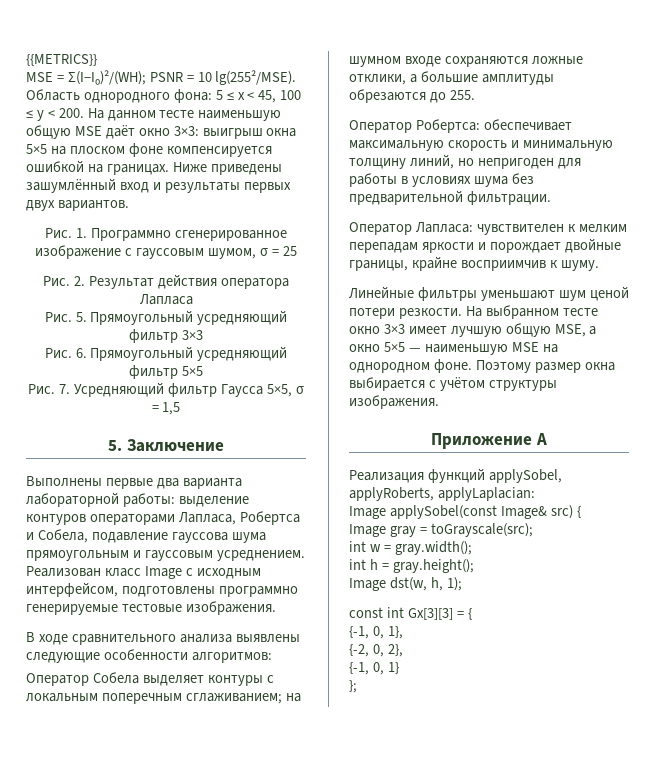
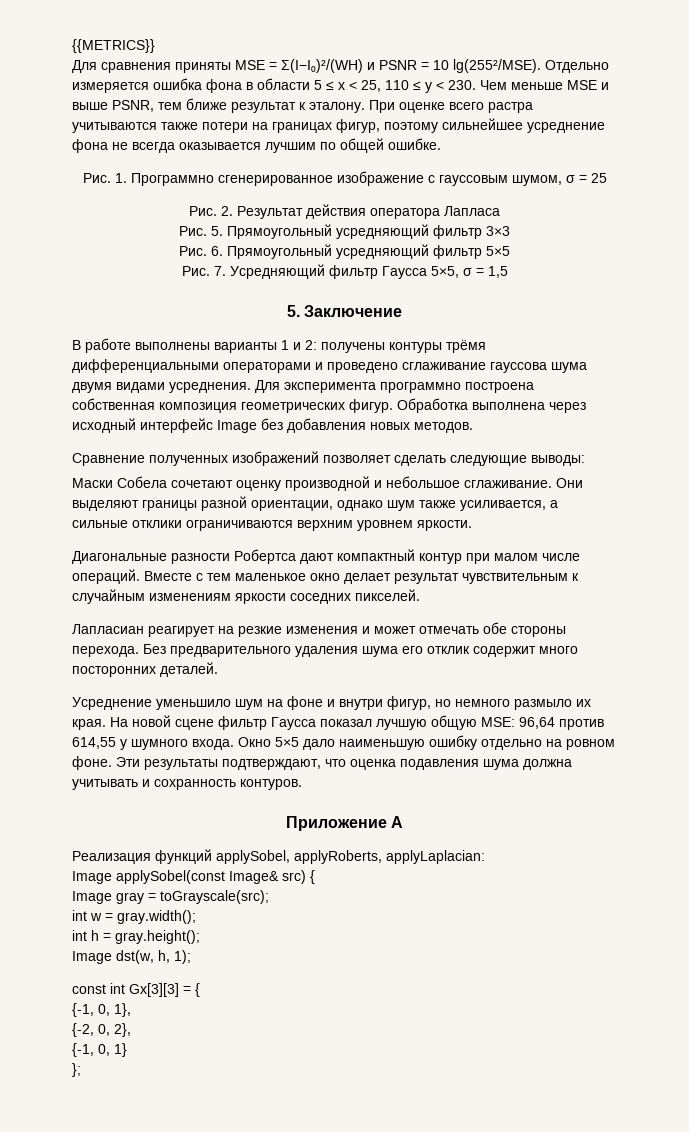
[26,70,297,85] [26,89,212,103] MSE = Σ(I−I₀)²/(WH); PSNR = 10 lg(255²/MSE). Область однородного фона: -> [72,59,609,73] [72,78,310,93] Для сравнения приняты MSE = Σ(I−I₀)²/(WH) и PSNR = 10 lg(255²/MSE). Отдельно измеряется ошибка фона в области
[258,90,302,103] 45, 100 -> [361,80,409,92] 25, 110
[58,108,282,121] [26,125,297,139] [26,143,272,157] [26,160,282,175] [26,178,291,193] [26,200,129,211] 200. На данном тесте наименьшую общую MSE даёт окно 3×3: выигрыш окна 5×5 на плоском фоне компенсируется ошибкой на границах. Ниже приведены зашумлённый вход и результаты первых двух вариантов. -> [448,80,609,90] [72,98,533,113] [72,118,605,133] [72,138,441,153] 230. Чем меньше MSE и выше PSNR, тем ближе результат к эталону. При оценке всего растра учитываются также потери на границах фигур, поэтому сильнейшее усреднение фона не всегда оказывается лучшим по общей ошибке.
[26,476,242,489] [26,492,249,507] [26,511,300,525] [26,529,266,543] [26,550,305,561] [26,566,261,579] [26,582,298,597] [26,601,276,615] [26,632,300,645] [26,649,272,663] [26,672,274,686] [26,693,301,704] [349,56,583,67] [349,71,554,85] [349,89,475,103] [349,119,572,133] [349,140,613,151] [349,154,581,169] [349,173,534,187] [349,190,551,205] [349,222,627,235] [349,238,621,253] [349,256,599,271] [349,286,629,301] [349,305,598,319] [349,323,597,337] [349,342,558,355] [349,359,615,373] [349,377,557,391] [349,395,439,409] Выполнены первые два варианта лабораторной работы: выделение контуров операторами Лапласа, Робертса и Собела, подавление гауссова шума прямоугольным и гауссовым усреднением. Реализован класс Image с исходным интерфейсом, подготовлены программно генерируемые тестовые изображения. // В ходе сравнительного анализа выявлены следующие особенности алгоритмов: // Оператор Собела выделяет контуры с локальным поперечным сглаживанием; на шумном входе сохраняются ложные отклики, а большие амплитуды обрезаются до 255. // Оператор Робертса: обеспечивает максимальную скорость и минимальную толщину линий, но непригоден для работы в условиях шума без предварительной фильтрации. // Оператор Лапласа: чувствителен к мелким перепадам яркости и порождает двойные границы, крайне восприимчив к шуму. // Линейные фильтры уменьшают шум ценой потери резкости. На выбранном тесте окно 3×3 имеет лучшую общую MSE, а окно 5×5 — наименьшую MSE на однородном фоне. Поэтому размер окна выбирается с учётом структуры изображения. -> [72,338,486,353] [72,359,587,373] [72,380,534,393] [72,398,586,413] [72,418,473,433] [72,451,585,466] [72,476,583,491] [72,496,558,511] [72,520,472,531] [72,549,580,564] [72,569,579,584] [72,589,420,604] [72,622,566,637] [72,644,578,657] [72,662,218,677] [72,696,591,710] [72,715,604,730] [72,735,615,750] [72,756,572,770] [72,779,302,790] В работе выполнены варианты 1 и 2: получены контуры трёмя дифференциальными операторами и проведено сглаживание гауссова шума двумя видами усреднения. Для эксперимента программно построена собственная композиция геометрических фигур. Обработка выполнена через исходный интерфейс Image без добавления новых методов. // Сравнение полученных изображений позволяет сделать следующие выводы: // Маски Собела сочетают оценку производной и небольшое сглаживание. Они выделяют границы разной ориентации, однако шум также усиливается, а сильные отклики ограничиваются верхним уровнем яркости. // Диагональные разности Робертса дают компактный контур при малом числе операций. Вместе с тем маленькое окно делает результат чувствительным к случайным изменениям яркости соседних пикселей. // Лапласиан реагирует на резкие изменения и может отмечать обе стороны перехода. Без предварительного удаления шума его отклик содержит много посторонних деталей. // Усреднение уменьшило шум на фоне и внутри фигур, но немного размыло их края. На новой сцене фильтр Гаусса показал лучшую общую MSE: 96,64 против 614,55 у шумного входа. Окно 5×5 дало наименьшую ошибку отдельно на ровном фоне. Эти результаты подтверждают, что оценка подавления шума должна учитывать и сохранность контуров.

